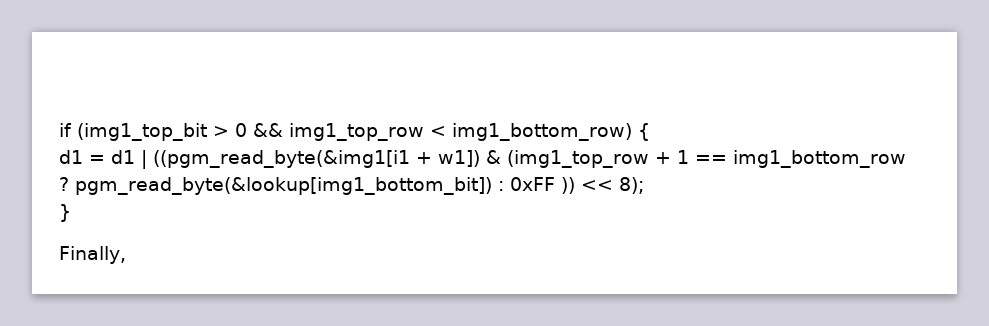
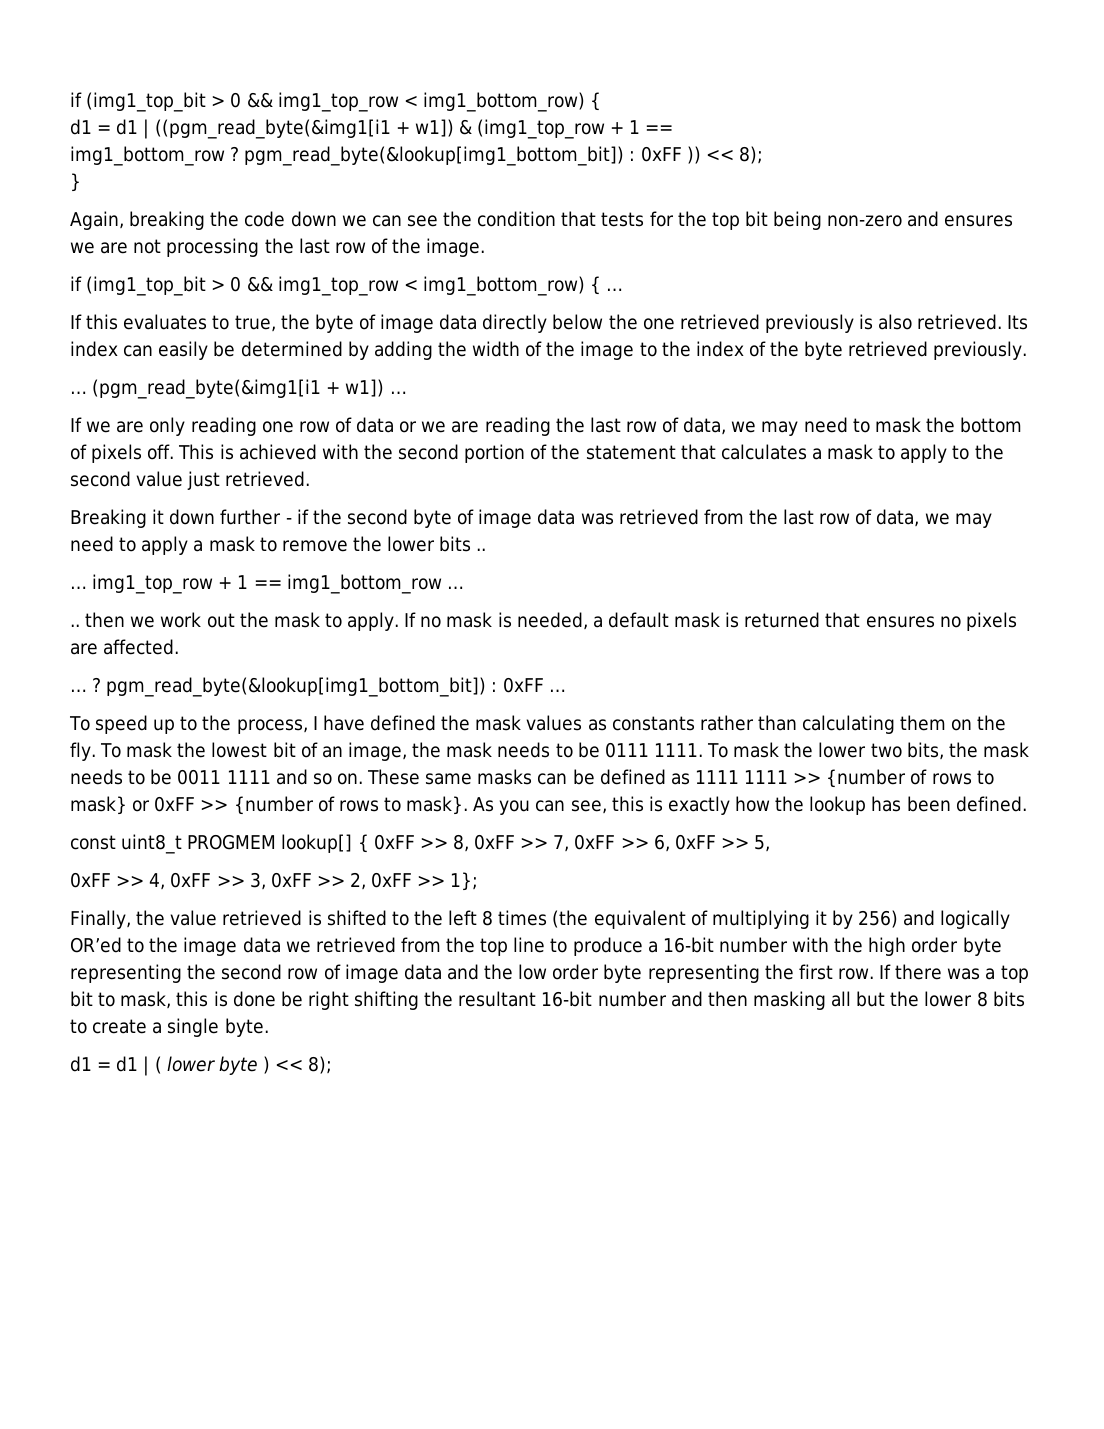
(727, 159) none -> (674, 129) //
[59,246,126,264] Finally, -> [70,211,1014,230] [70,238,486,257] [70,276,624,296] [70,314,1029,333] [70,341,1028,360] [70,379,407,399] [70,417,1023,436] [70,444,1004,463] [70,471,311,490] [70,509,992,528] [70,536,487,555] [70,574,464,594] [70,612,1017,631] [70,639,180,655] [70,677,566,697] [69,715,1007,734] [70,742,1029,761] [70,769,994,788] [70,796,1027,815] [70,834,771,854] [70,872,479,891] [70,910,1011,929] [70,937,1002,956] [70,964,1029,983] [70,991,1025,1010] [70,1018,269,1037] [70,1056,333,1076] Again, breaking the code down we can see the condition that tests for the top bit being non-zero and ensures we are not processing the last row of the image. // if (img1_top_bit > 0 && img1_top_row < img1_bottom_row) { … // If this evaluates to true, the byte of image data directly below the one retrieved previously is also retrieved. Its index can easily be determined by adding the width of the image to the index of the byte retrieved previously. // … (pgm_read_byte(&img1[i1 + w1]) … // If we are only reading one row of data or we are reading the last row of data, we may need to mask the bottom of pixels off. This is achieved with the second portion of the statement that calculates a mask to apply to the second value just retrieved. // Breaking it down further - if the second byte of image data was retrieved from the last row of data, we may need to apply a mask to remove the lower bits .. // … img1_top_row + 1 == img1_bottom_row … // .. then we work out the mask to apply. If no mask is needed, a default mask is returned that ensures no pixels are affected. // … ? pgm_read_byte(&lookup[img1_bottom_bit]) : 0xFF … // To speed up to the process, I have defined the mask values as constants rather than calculating them on the fly. To mask the lowest bit of an image, the mask needs to be 0111 1111. To mask the lower two bits, the mask needs to be 0011 1111 and so on. These same masks can be defined as 1111 1111 >> {number of rows to mask} or 0xFF >> {number of rows to mask}. As you can see, this is exactly how the lookup has been defined. // const uint8_t PROGMEM lookup[] { 0xFF >> 8, 0xFF >> 7, 0xFF >> 6, 0xFF >> 5, // 0xFF >> 4, 0xFF >> 3, 0xFF >> 2, 0xFF >> 1}; // Finally, the value retrieved is shifted to the left 8 times (the equivalent of multiplying it by 256) and logically OR’ed to the image data we retrieved from the top line to produce a 16-bit number with the high order byte representing the second row of image data and the low order byte representing the first row. If there was a top bit to mask, this is done be right shifting the resultant 16-bit number and then masking all but the lower 8 bits to create a single byte. // d1 = d1 | ( lower byte ) << 8);

